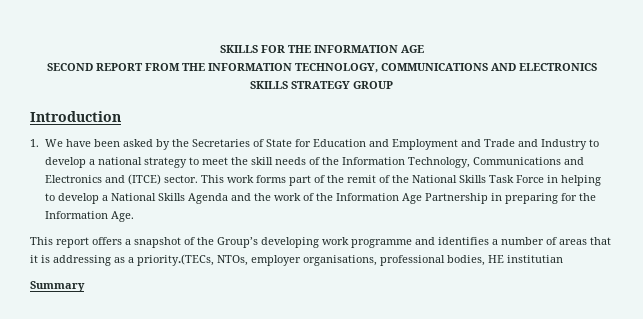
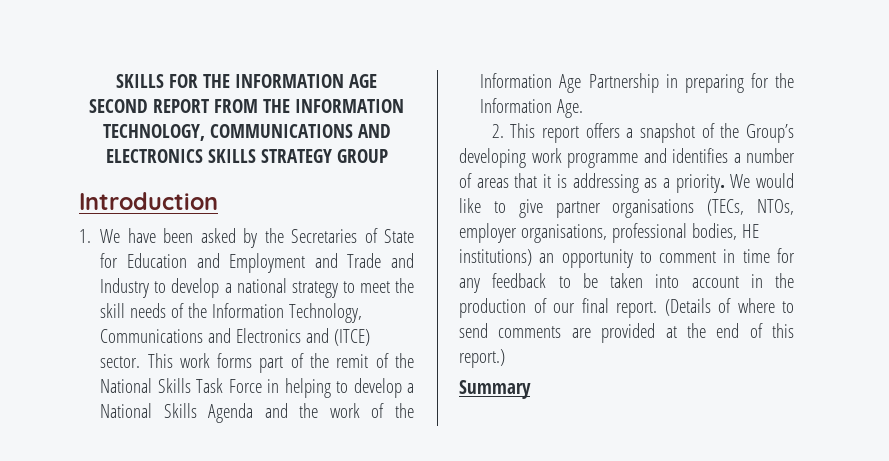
(134, 216) none -> [491,124,504,138] 2.
[137,254,214,266] priority.(TECs, -> [675,173,794,193] [459,198,745,218] priority. We would like to give partner organisations (TECs,
[507,255,563,263] institutian -> [459,248,795,268] [459,273,794,293] [459,298,794,318] [459,323,794,343] [459,349,505,368] institutions) an opportunity to comment in time for any feedback to be taken into account in the production of our final report. (Details of where to send comments are provided at the end of this report.)

